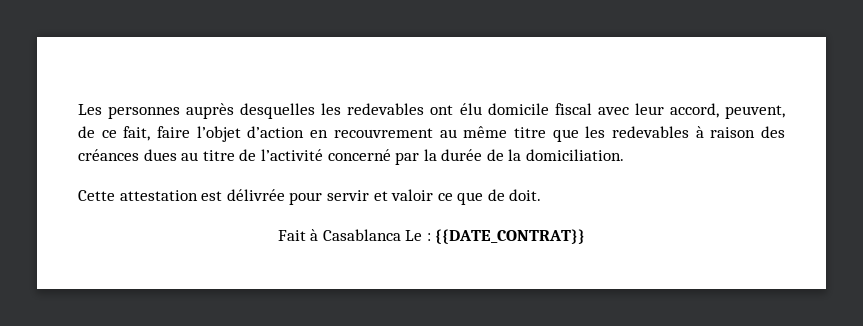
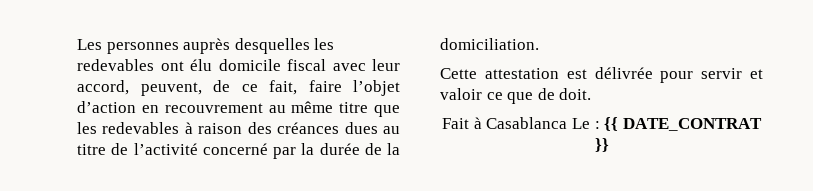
[435,229,586,244] {{DATE_CONTRAT}} -> [604,117,762,131] [594,138,609,152] {{ DATE_CONTRAT }}

